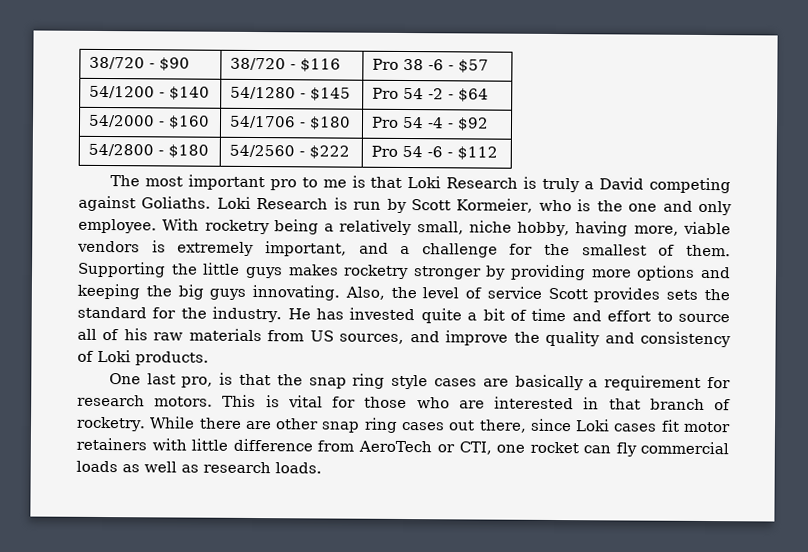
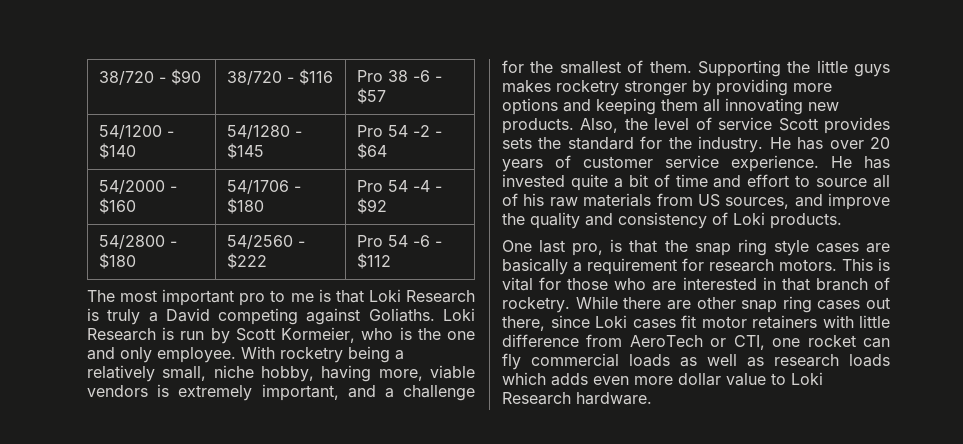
[145,284,341,301] the big guys innovating. -> [661,98,839,115] [502,118,574,134] them all innovating new products.
(344, 314) none -> [829,137,891,149] [502,155,890,172] over 20 years of customer service experience. He has
[275,462,322,474] loads. -> [849,354,890,367] [502,372,823,386] [502,392,652,405] loads which adds even more dollar value to Loki Research hardware.

